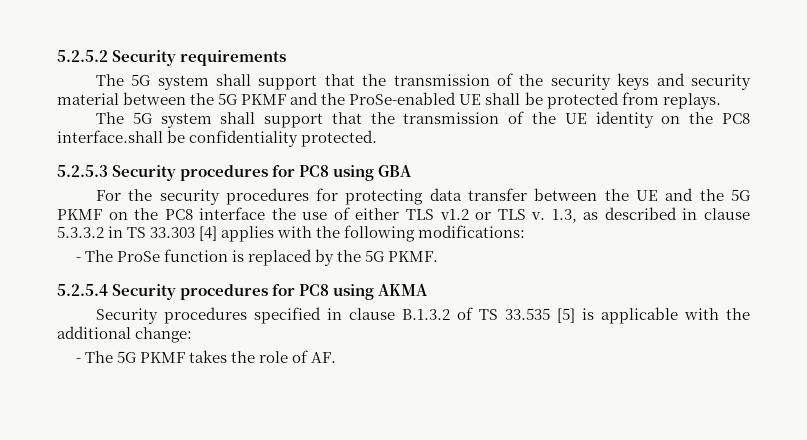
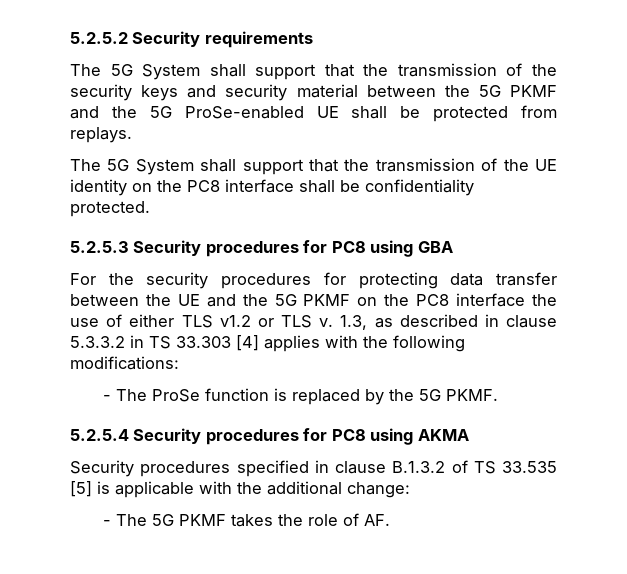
[157,75,209,90] system -> [142,64,201,80] System
(346, 99) none -> [149,106,172,118] 5G
[160,113,212,128] system -> [135,159,194,175] System
[57,130,163,143] interface.shall -> [225,179,335,193] interface shall

